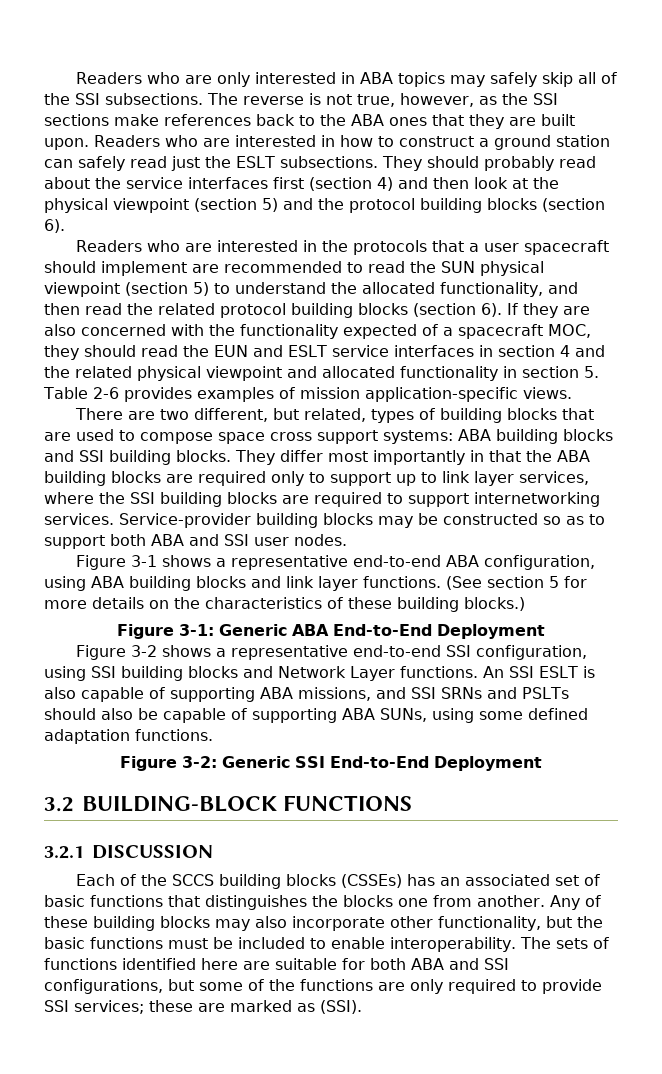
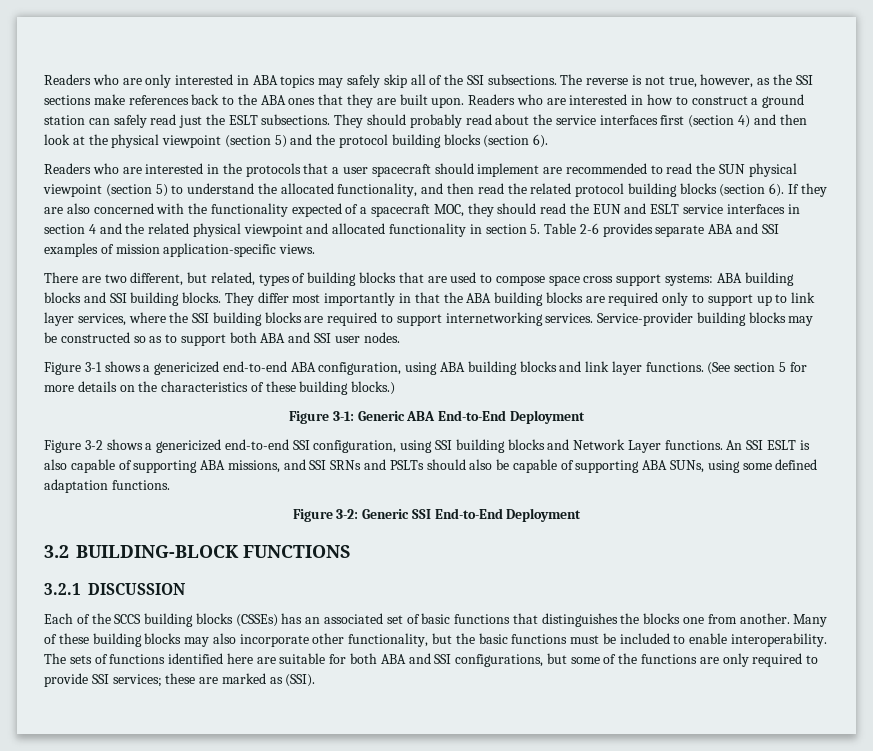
(192, 394) none -> [655,223,779,237] separate ABA and SSI
[230,555,348,570] representative -> [154,361,220,375] genericized
[230,645,348,660] representative -> [156,439,222,453] genericized
[549,895,580,910] Any -> [793,614,828,627] Many

